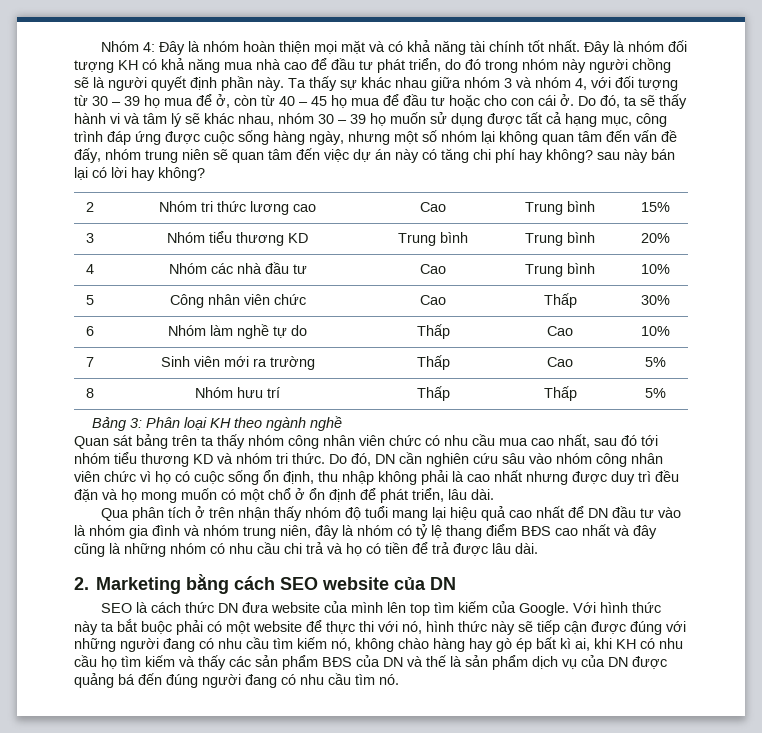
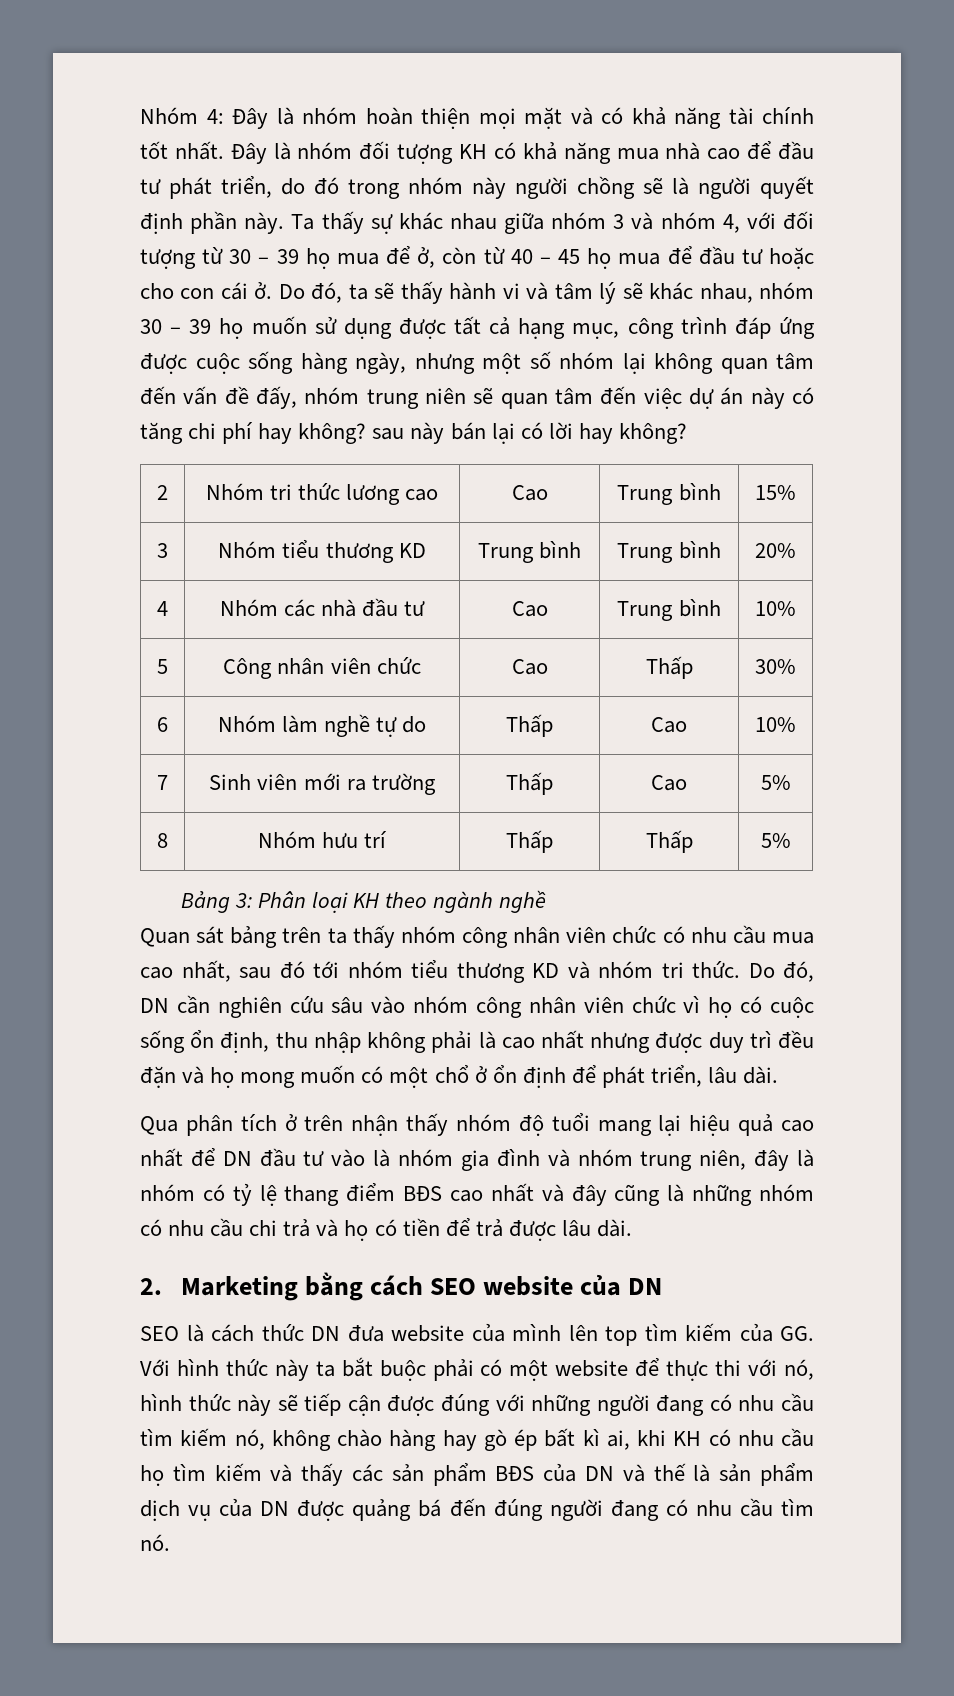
[519,602,570,616] Google. -> [780,1326,814,1341] GG.

